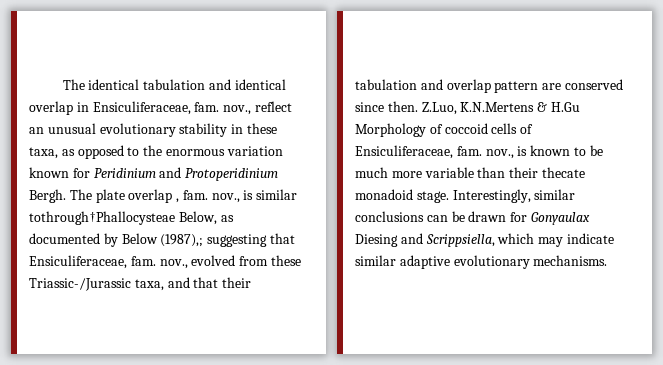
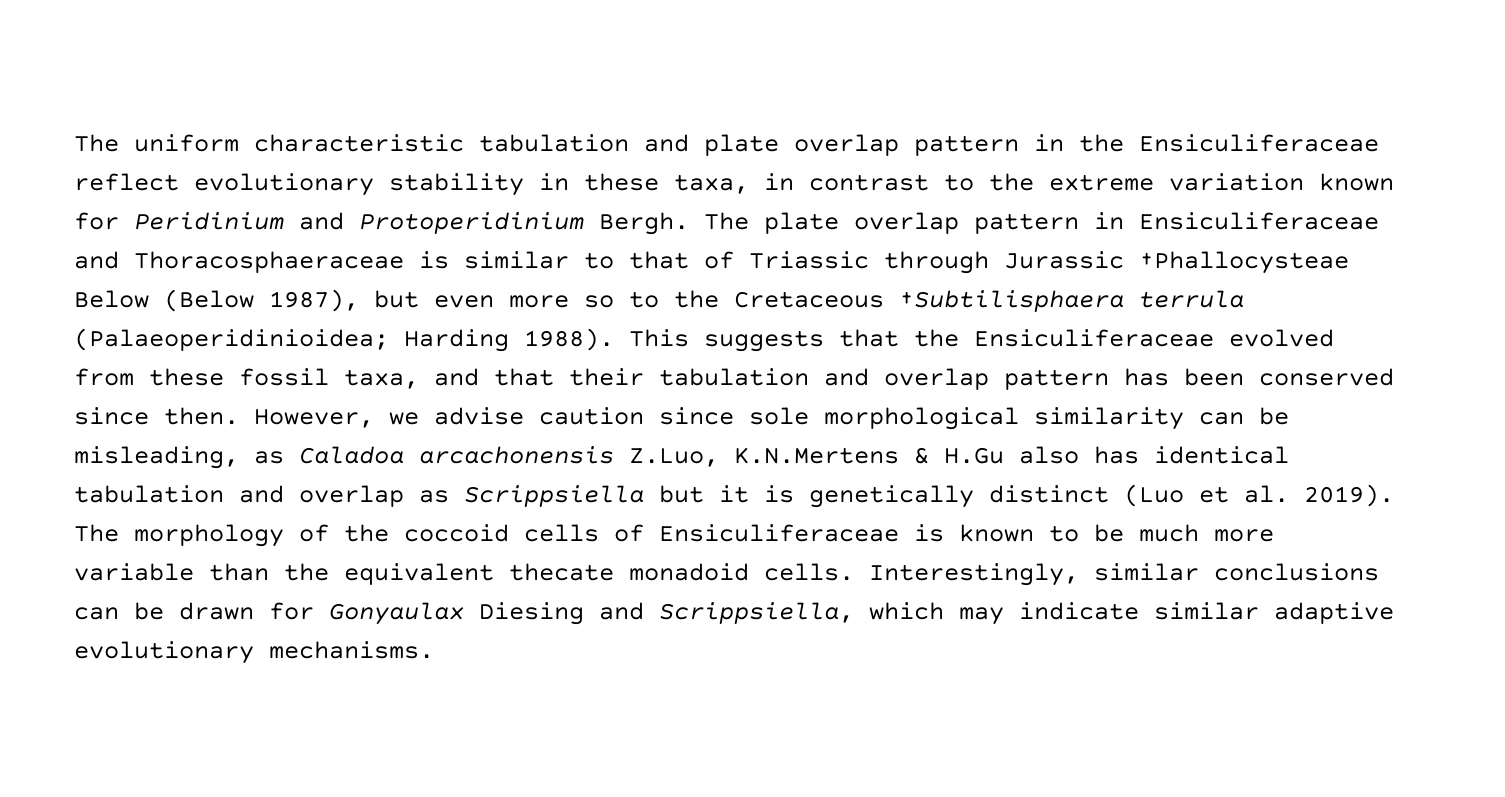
[62,79,286,90] [29,101,292,115] [29,123,96,134] The identical tabulation and identical overlap in Ensiculiferaceae, fam. nov., reflect an unusual -> [74,134,1379,156] [74,173,179,191] The uniform characteristic tabulation and plate overlap pattern in the Ensiculiferaceae reflect
[61,145,225,159] as opposed to the enormous -> [764,173,1154,191] in contrast to the extreme
[176,189,298,203] [29,211,234,225] [29,233,295,247] [29,255,188,269] , fam. nov., is similar tothrough†Phallocysteae Below, as documented by Below (1987),; suggesting that Ensiculiferaceae, fam. nov., -> [974,212,1379,234] [74,251,1349,274] [74,289,1244,312] [74,328,1214,352] pattern in Ensiculiferaceae and Thoracosphaeraceae is similar to that of Triassic through Jurassic †Phallocysteae Below (Below 1987), but even more so to the Cretaceous †Subtilisphaera terrula (Palaeoperidinioidea; Harding 1988). This suggests that the Ensiculiferaceae
[29,278,131,291] Triassic-/Jurassic -> [239,368,329,386] fossil
[542,83,562,90] are -> [1124,368,1244,386] has been
[421,102,580,115] [355,123,534,137] [355,145,514,159] Z.Luo, K.N.Mertens & H.Gu Morphology of coccoid cells of Ensiculiferaceae, fam. nov., -> [254,407,1289,430] [74,446,1289,469] [74,484,1394,508] [74,524,899,547] However, we advise caution since sole morphological similarity can be misleading, as Caladoa arcachonensis Z.Luo, K.N.Mertens & H.Gu also has identical tabulation and overlap as Scrippsiella but it is genetically distinct (Luo et al. 2019). The morphology of the coccoid cells of Ensiculiferaceae
[509,167,539,178] their -> [284,563,494,585] the equivalent
[416,191,449,203] stage. -> [764,563,854,581] cells.

